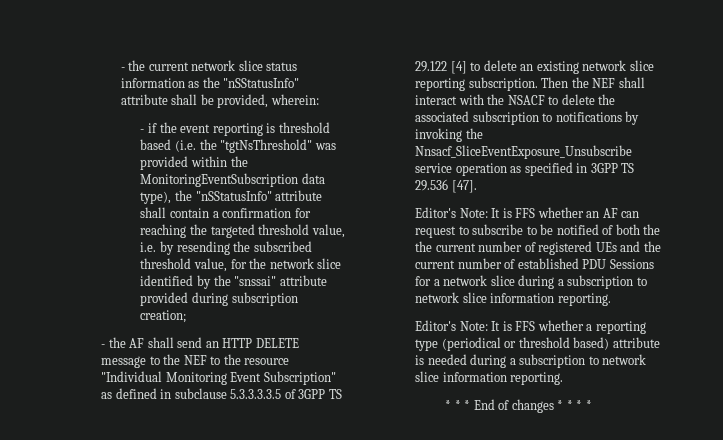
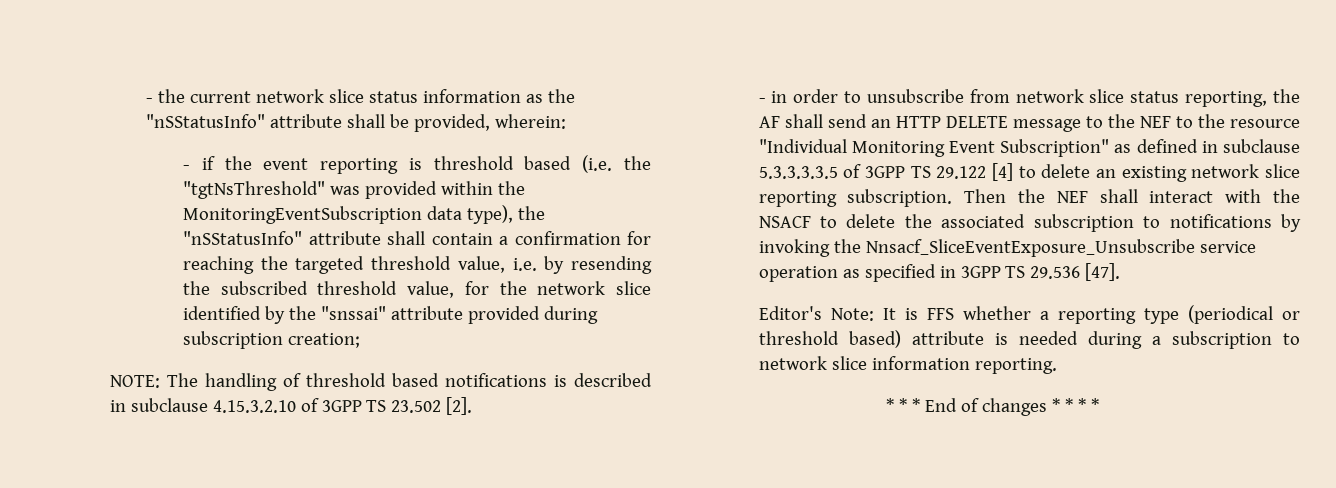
[101,344,106,348] - -> [109,373,652,391] [109,397,473,415] [758,89,1268,107] NOTE: The handling of threshold based notifications is described in subclause 4.15.3.2.10 of 3GPP TS 23.502 [2]. // - in order to unsubscribe from network slice status reporting,
[415,207,640,218] [415,224,661,238] [415,241,661,255] [415,258,654,269] [415,275,647,289] [415,292,611,306] // Editor's Note: It is FFS whether an AF can request to subscribe to be notified of both the the current number of registered UEs and the current number of established PDU Sessions for a network slice during a subscription to network slice information reporting. -> (1121, 272) none

